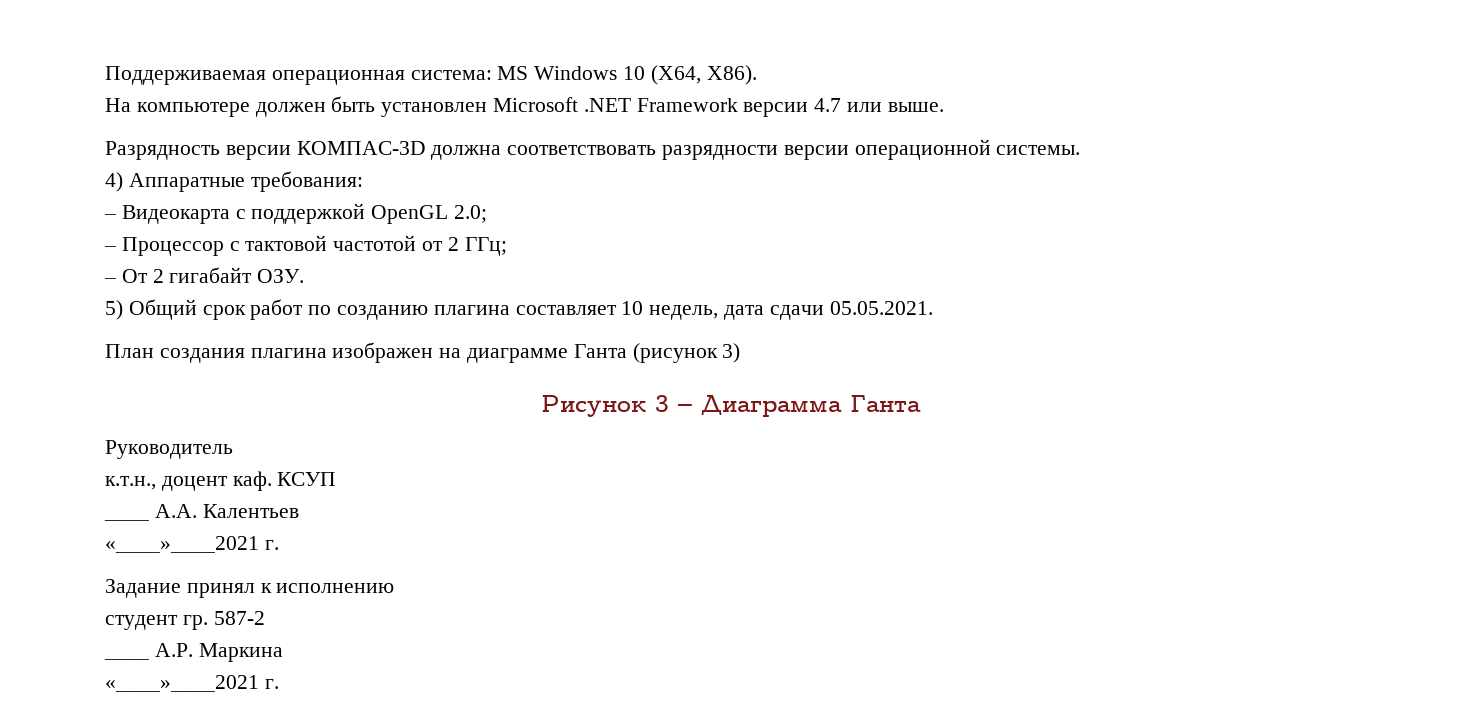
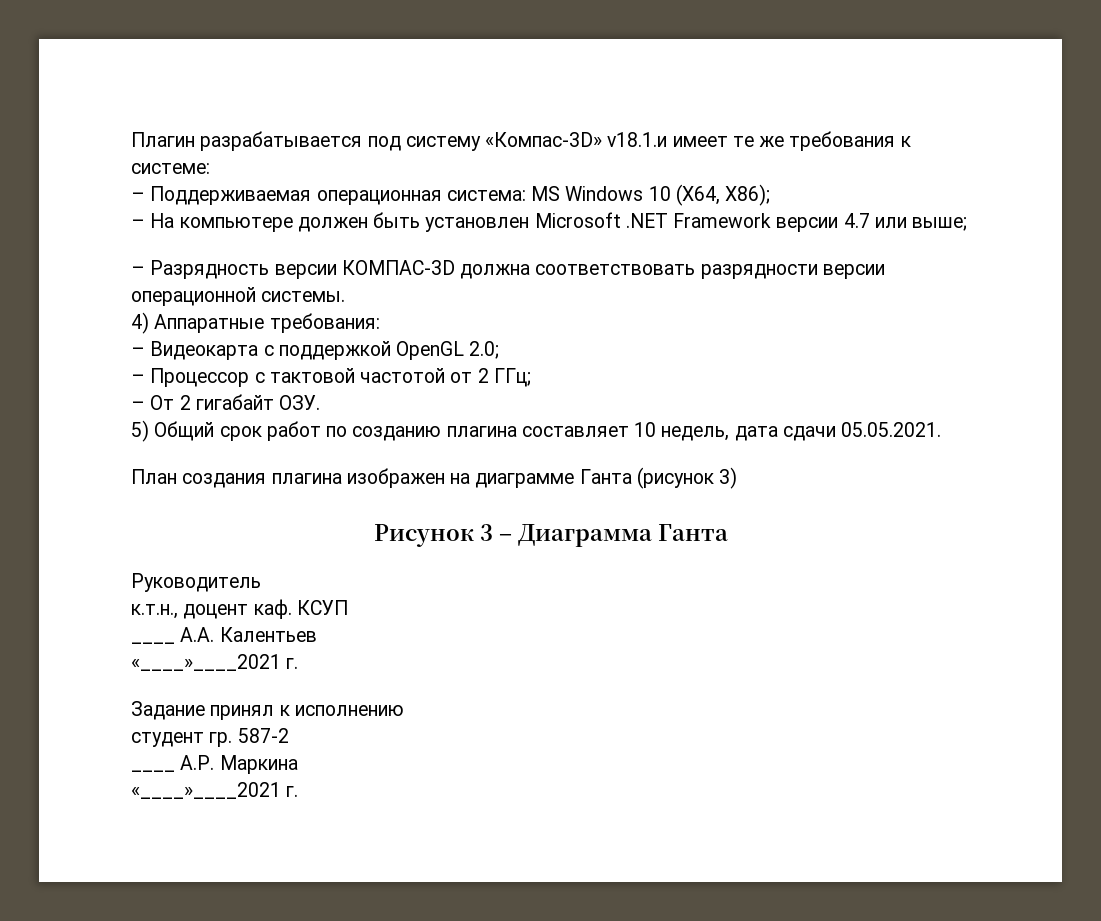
(105, 75) none -> [131,131,911,151] [131,163,210,174] [131,192,145,201] Плагин разрабатывается под систему «Компас-3D» v18.1.и имеет те же требования к системе: // –
[706,65,757,85] X86). // -> [725,184,771,206] [131,219,145,228] X86); // –
[887,102,944,112] выше. // -> [912,217,968,231] [131,266,145,275] выше; // –

